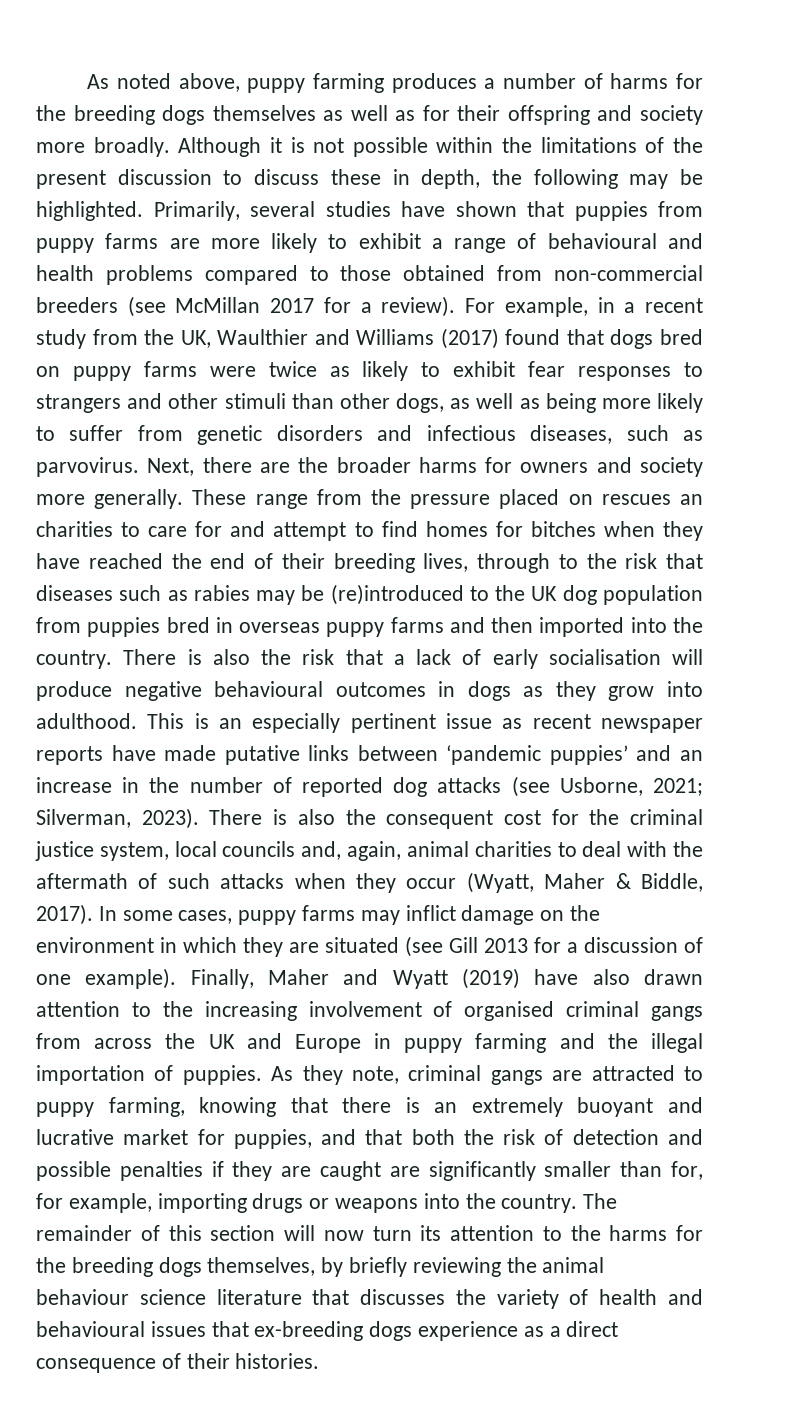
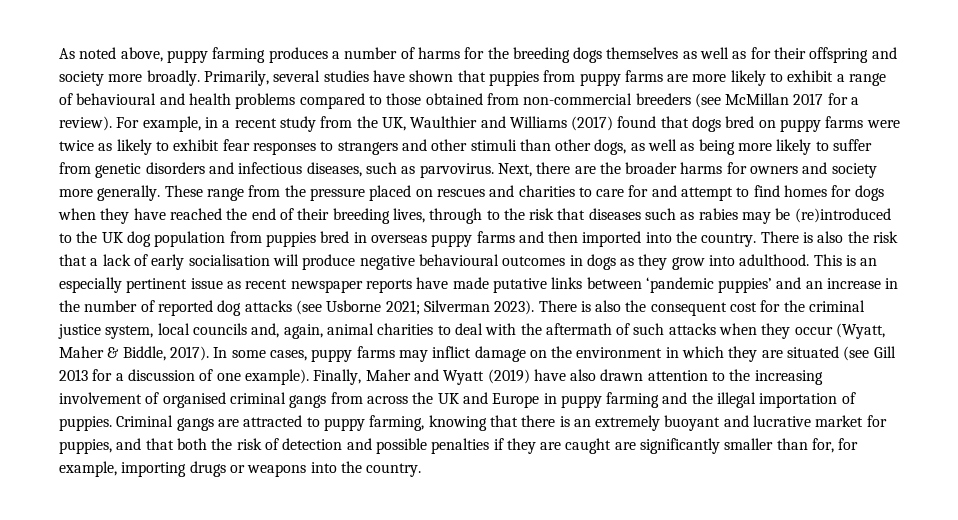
[178,137,703,157] [36,169,703,189] [36,201,143,221] Although it is not possible within the limitations of the present discussion to discuss these in depth, the following may be highlighted. -> (200, 78) none
[680,494,703,505] an -> [489,185,515,197] and
[530,521,596,537] bitches -> [854,185,884,201] dogs
[559,777,703,796] [36,809,131,828] Usborne, 2021; Silverman, -> [326,300,490,315] Usborne 2021; Silverman
[271,1065,482,1085] As they note, criminal -> [116,415,174,427] Criminal
[583,1193,618,1209] [36,1225,703,1241] [36,1257,605,1277] [36,1289,704,1309] [36,1321,619,1341] [36,1353,320,1373] The remainder of this section will now turn its attention to the harms for the breeding dogs themselves, by briefly reviewing the animal behaviour science literature that discusses the variety of health and behavioural issues that ex-breeding dogs experience as a direct consequence of their histories. -> (422, 470) none

